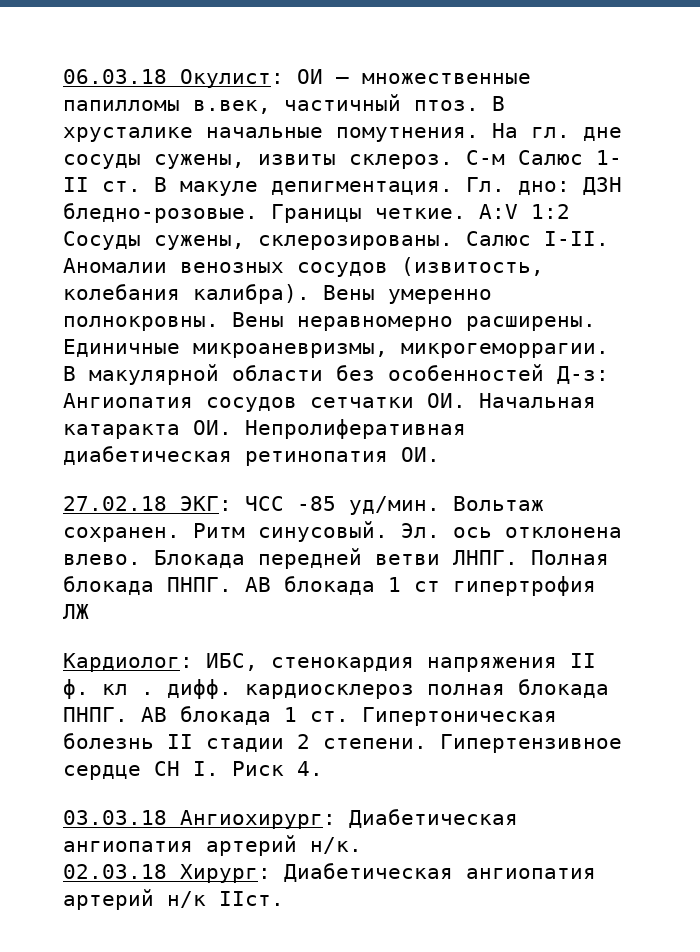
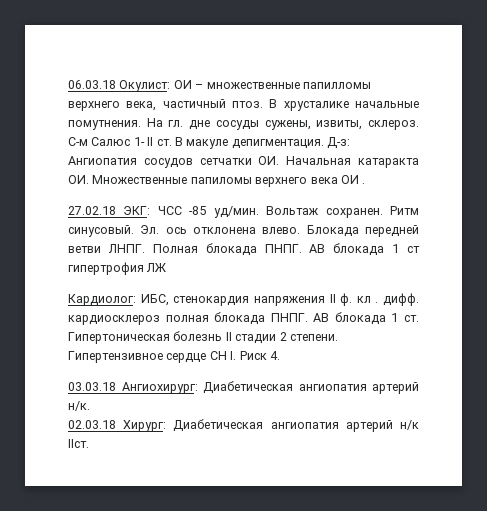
[193,100,271,114] в.век, -> [68,101,157,111] верхнего века,
[258,154,336,165] извиты -> [316,120,363,130] извиты,
[466,177,622,195] [63,203,570,223] [63,231,609,250] [63,257,544,277] [63,284,492,304] [63,312,596,331] [63,339,609,358] [63,364,544,385] Гл. дно: ДЗН бледно-розовые. Границы четкие. А:V 1:2 Сосуды сужены, склерозированы. Салюс I-II. Аномалии венозных сосудов (извитость, колебания калибра). Вены умеренно полнокровны. Вены неравномерно расширены. Единичные микроаневризмы, микрогеморрагии. В макулярной области без особенностей -> (324, 144) none
[245,419,466,439] [63,446,440,466] Непролиферативная диабетическая ретинопатия ОИ. -> [92,175,366,187] Множественные папиломы верхнего века ОИ .

